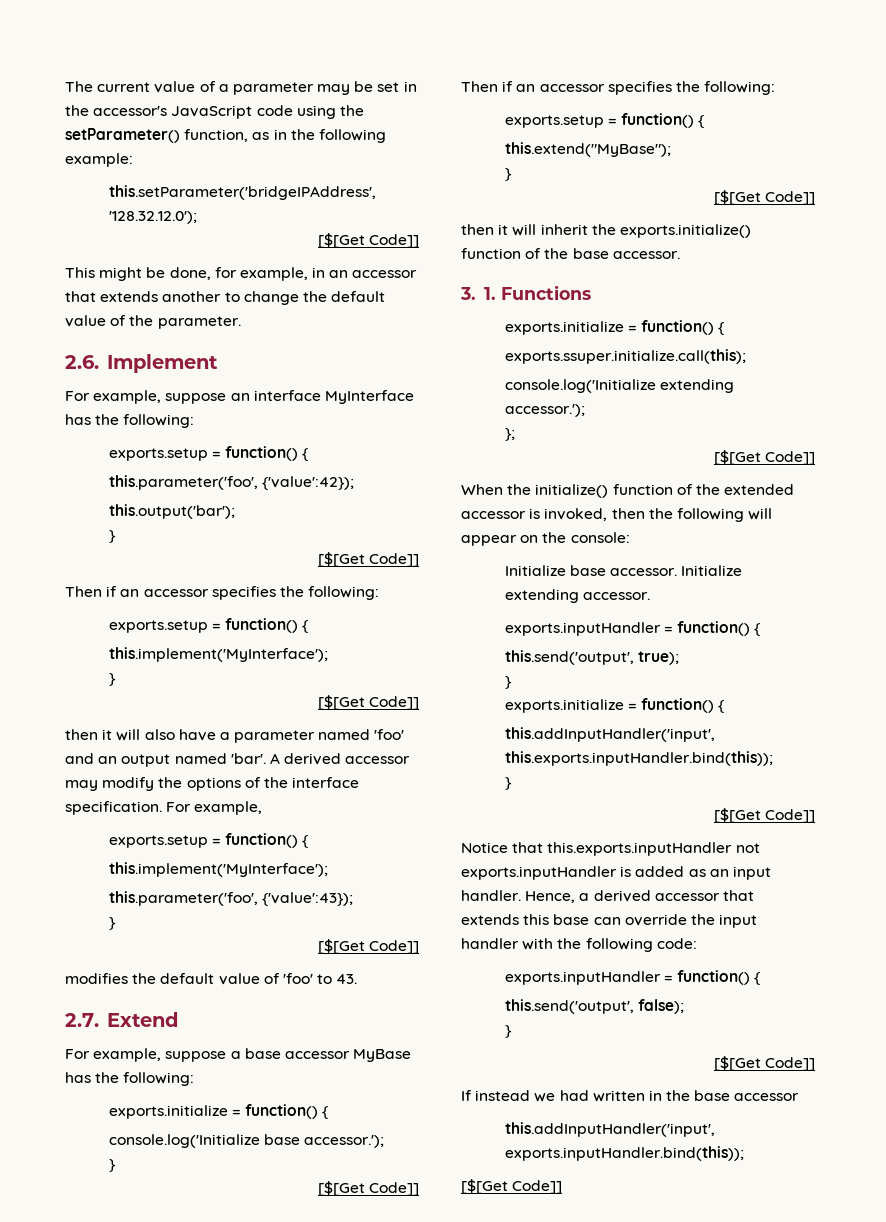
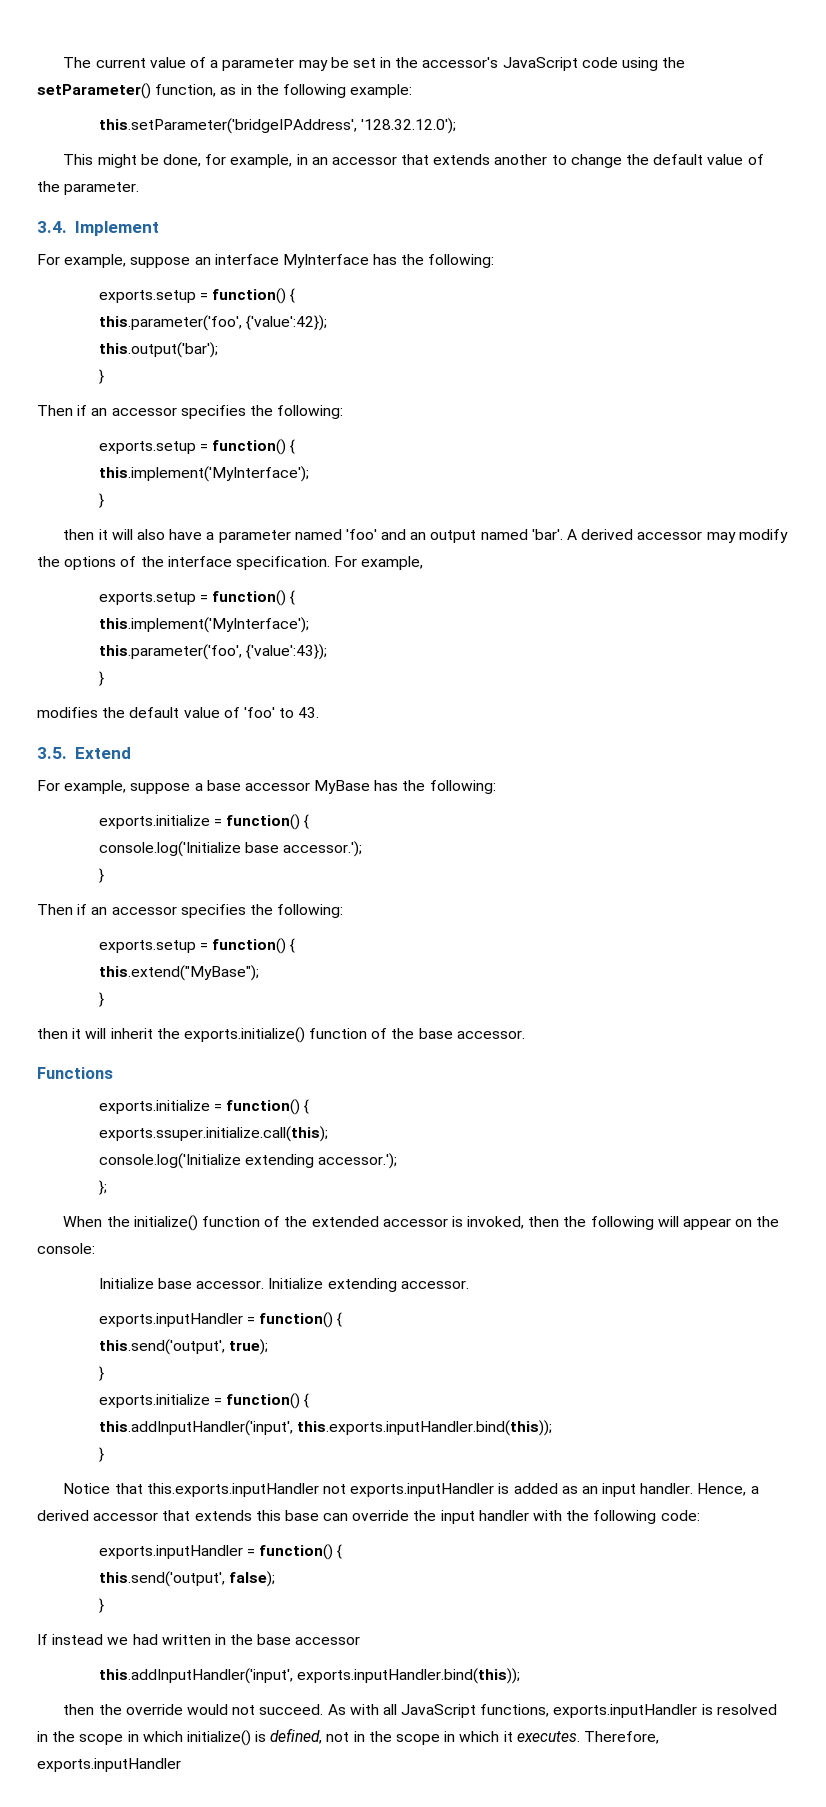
[317,233,419,248] // [$[Get Code]] -> (457, 126) none
[65,355,99,369] 2.6. -> [37,221,67,233] 3.4.
[317,552,419,567] // [$[Get Code]] -> (104, 376) none
[317,695,419,710] // [$[Get Code]] -> (104, 500) none
[317,939,419,954] // [$[Get Code]] -> (104, 678) none
[65,1013,99,1027] 2.7. -> [37,747,67,759] 3.5.
[317,1181,419,1196] // [$[Get Code]] -> (104, 875) none
[713,190,815,205] // [$[Get Code]] -> (104, 999) none
[460,287,496,300] 3. 1. -> (525, 1034) none
[713,450,815,465] // [$[Get Code]] -> (107, 1187) none
[713,808,815,823] // [$[Get Code]] -> (104, 1454) none
[713,1056,815,1071] // [$[Get Code]] -> (104, 1605) none
[461,1179,563,1194] [$[Get Code]] -> [63,1704,777,1718] [37,1728,659,1746] [37,1758,181,1772] then the override would not succeed. As with all JavaScript functions, exports.inputHandler is resolved in the scope in which initialize() is defined, not in the scope in which it executes. Therefore, exports.inputHandler

